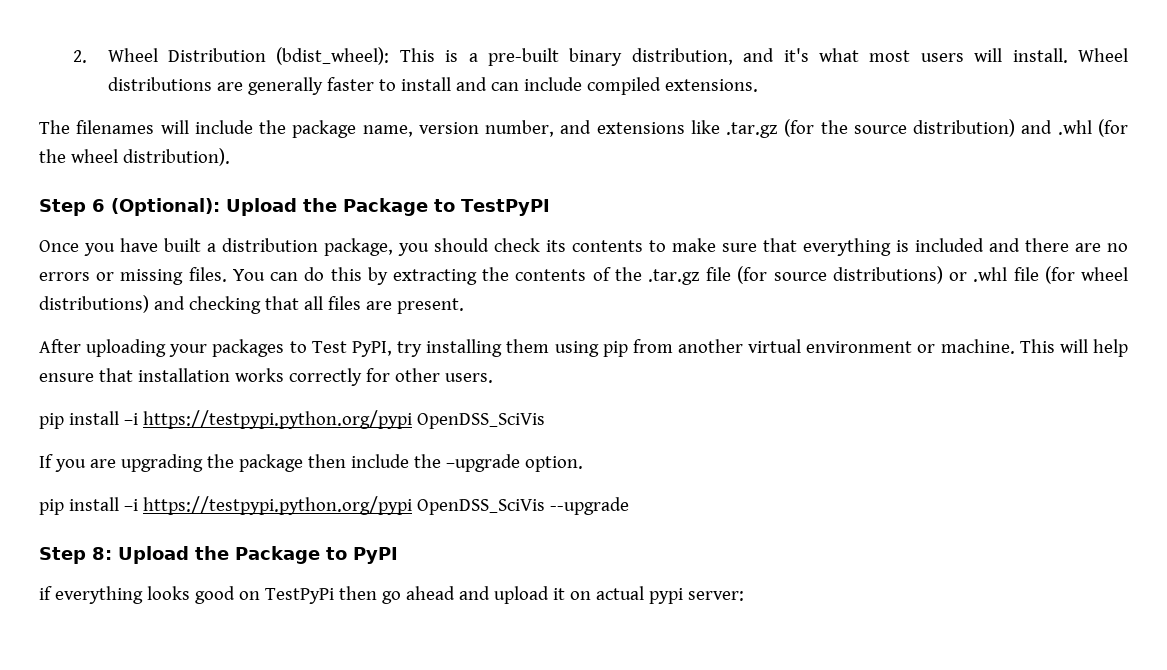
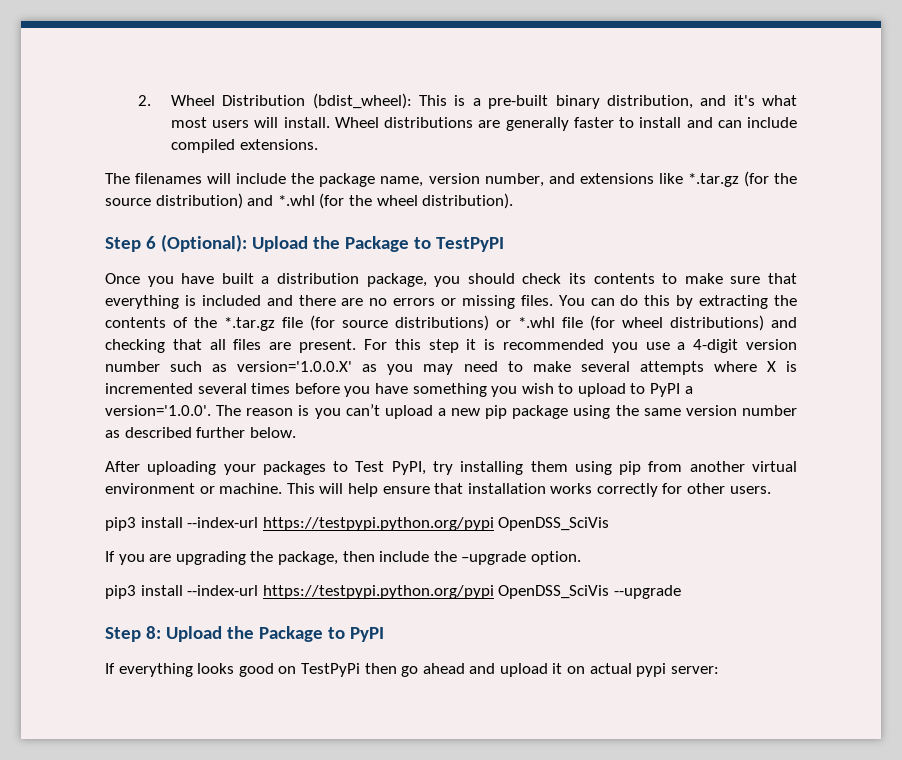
[726,122,779,138] .tar.gz -> [687,173,739,187] *.tar.gz
[1057,120,1092,135] .whl -> [277,195,315,206] *.whl
[648,269,701,285] .tar.gz -> [224,317,275,331] *.tar.gz
[973,267,1008,282] .whl -> [518,317,555,328] *.whl
(464, 306) none -> [363,339,797,353] [105,361,797,375] [105,383,693,397] [105,404,797,419] [105,427,296,438] For this step it is recommended you use a 4-digit version number such as version='1.0.0.X' as you may need to make several attempts where X is incremented several times before you have something you wish to upload to PyPI a version='1.0.0'. The reason is you can’t upload a new pip package using the same version number as described further below.
[39,411,138,429] pip install –i -> [105,517,259,531] pip3 install --index-url
[238,454,303,472] package -> [277,551,338,565] package,
[39,497,138,515] pip install –i -> [105,585,259,599] pip3 install --index-url
[39,586,52,600] if -> [105,663,115,674] If

